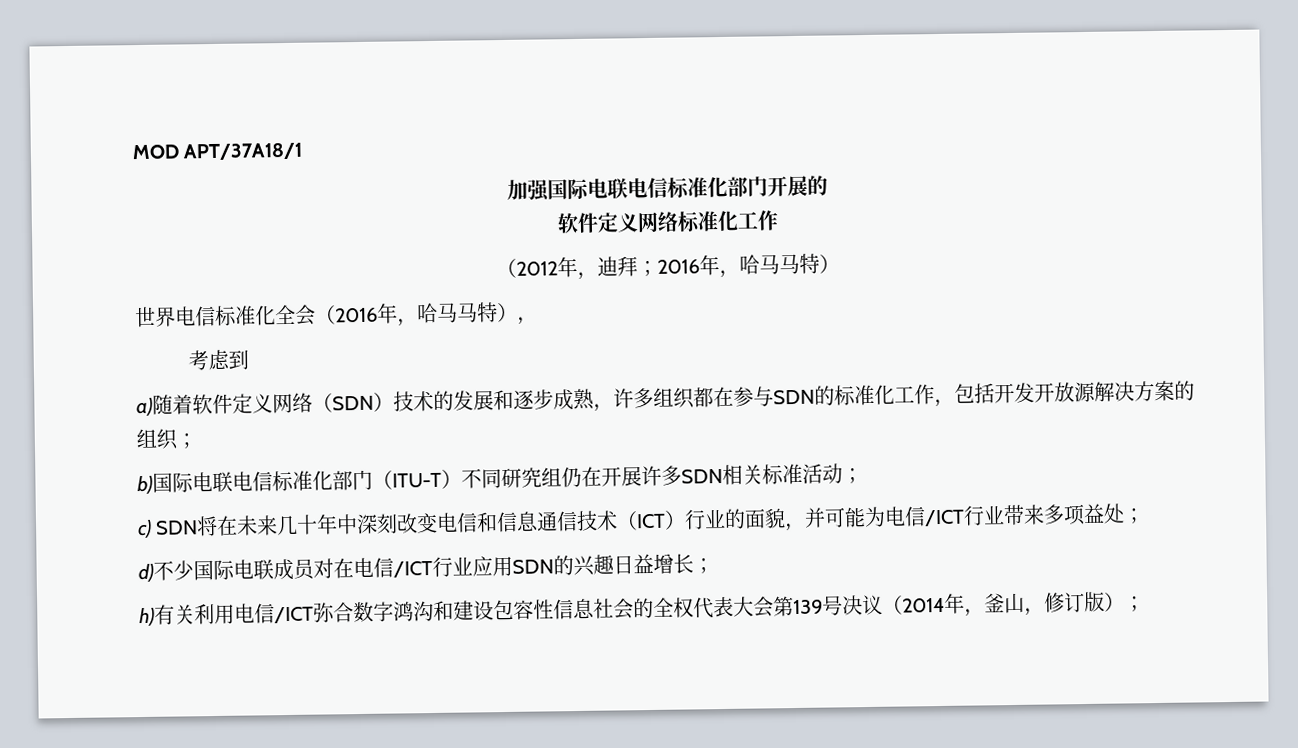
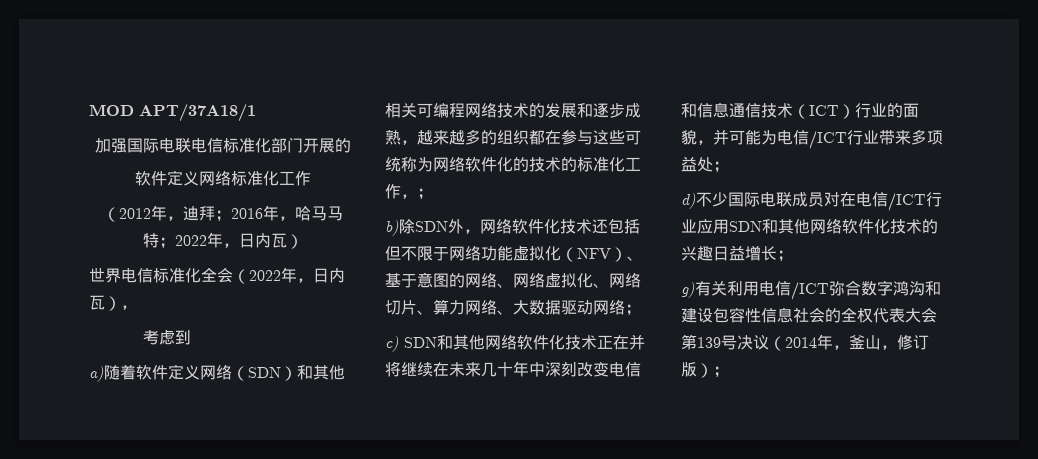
(820, 263) none -> [159,232,287,249] ；2022年，日内瓦
[335,302,498,327] 2016年，哈马马特 -> [249,267,345,283] [89,295,105,310] 2022年，日内瓦
(394, 402) none -> [297,365,345,380] [385,103,497,118] 和其他相关可编程网络
[613,387,654,409] 许多 -> [417,129,497,145] 越来越多的
[773,380,1195,408] [136,428,197,450] [137,463,863,495] [137,515,219,539] SDN的标准化工作，包括开发开放源解决方案的组织； // b)国际电联电信标准化部门（ITU-T）不同研究组仍在开展许多SDN相关标准活动； // c) SDN将 -> [593,130,641,145] [385,156,641,172] [385,184,433,200] [385,218,640,236] [385,245,643,262] [385,272,641,288] [385,299,641,316] [385,334,645,352] [385,361,433,377] 这些可统称为网络软件化的技术的标准化工作，； // b)除SDN外，网络软件化技术还包括但不限于网络功能虚拟化（NFV）、基于意图的网络、网络虚拟化、网络切片、算力网络、大数据驱动网络； // c) SDN和其他网络软件化技术正在并将继续
(554, 566) none -> [762,218,922,234] 和其他网络软件化技术
[139,607,155,627] h) -> [681,282,695,298] g)

